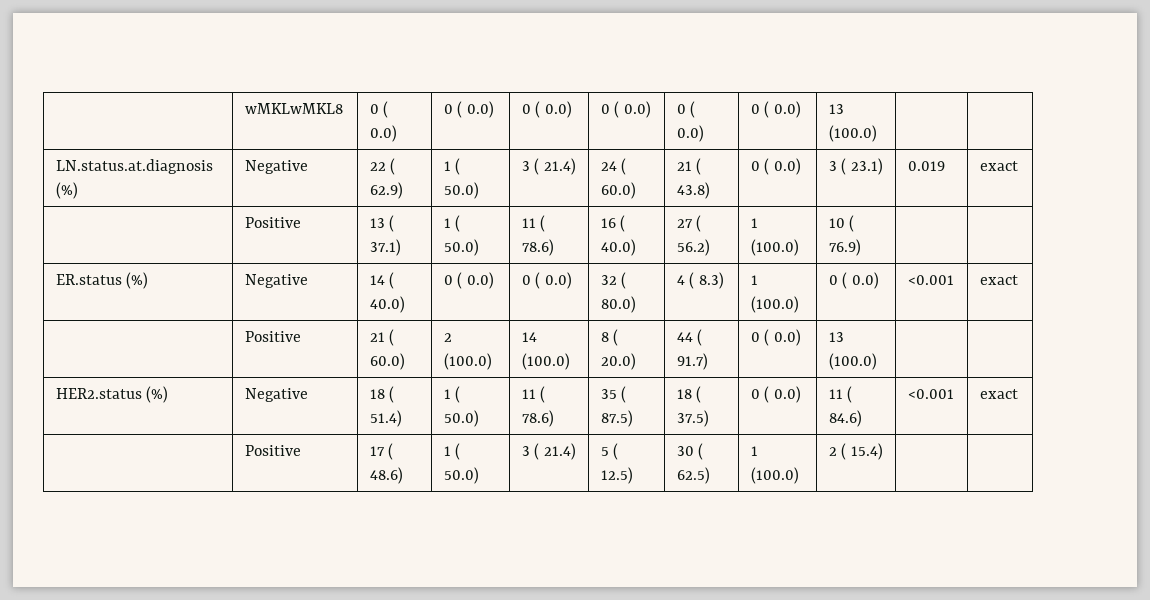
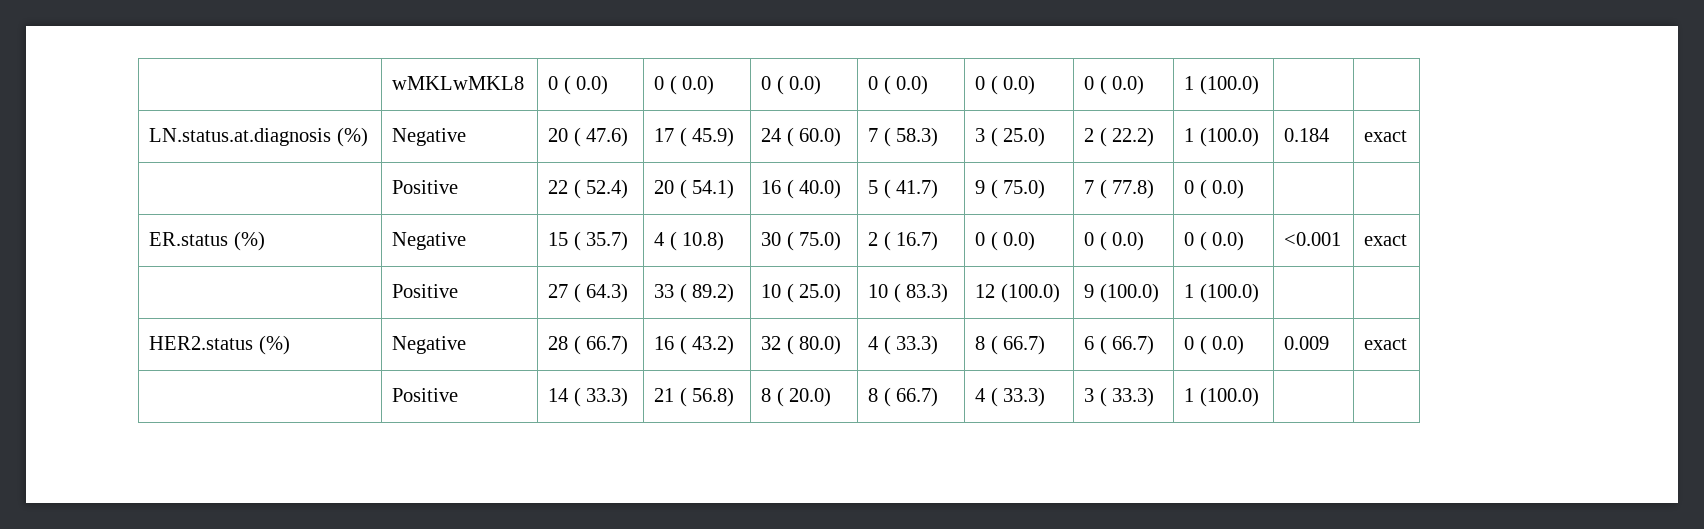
[828,104,844,114] 13 -> [1184,76,1195,90] 1
[369,158,396,175] [369,182,403,199] [443,158,461,175] [443,182,479,199] [521,158,577,175] [600,158,627,175] [600,182,636,199] [676,158,702,175] [676,182,710,199] [750,158,802,175] [828,158,884,175] [907,161,945,171] [979,161,1018,171] [244,217,301,228] [369,215,395,232] [369,239,401,256] [443,215,461,232] [443,239,479,256] [521,215,546,232] [521,239,554,256] [600,215,626,232] [600,239,636,256] [676,215,702,232] [676,239,710,256] [750,218,758,228] [750,239,799,256] [828,215,855,232] [828,239,861,256] [55,272,149,289] [244,274,308,288] [369,272,395,289] [369,296,405,313] [443,272,495,289] [521,272,573,289] [600,272,627,289] [600,296,636,313] [676,272,725,289] [750,275,758,285] [750,296,799,313] 22 ( 62.9) | 1 ( 50.0) | 3 ( 21.4) | 24 ( 60.0) | 21 ( 43.8) | 0 ( 0.0) | 3 ( 23.1) | 0.019 | exact // | Positive | 13 ( 37.1) | 1 ( 50.0) | 11 ( 78.6) | 16 ( 40.0) | 27 ( 56.2) | 1 (100.0) | 10 ( 76.9) | | // ER.status (%) | Negative | 14 ( 40.0) | 0 ( 0.0) | 0 ( 0.0) | 32 ( 80.0) | 4 ( 8.3) | 1 (100.0) -> [548,127,629,147] [654,127,735,147] [761,127,842,147] [868,127,939,147] [975,127,1046,147] [1084,127,1155,147] [1184,127,1259,147] [1284,128,1330,142] [1364,130,1408,142] [392,180,459,194] [548,179,629,199] [654,179,735,199] [761,179,842,199] [868,179,939,199] [975,179,1046,199] [1084,179,1155,199] [1184,179,1245,199] [149,231,265,251] [392,232,467,250] [548,231,629,251] [654,231,725,251] [761,231,842,251] [868,231,939,251] [975,231,1036,251] [1084,231,1145,251] 20 ( 47.6) | 17 ( 45.9) | 24 ( 60.0) | 7 ( 58.3) | 3 ( 25.0) | 2 ( 22.2) | 1 (100.0) | 0.184 | exact // | Positive | 22 ( 52.4) | 20 ( 54.1) | 16 ( 40.0) | 5 ( 41.7) | 9 ( 75.0) | 7 ( 77.8) | 0 ( 0.0) | | // ER.status (%) | Negative | 15 ( 35.7) | 4 ( 10.8) | 30 ( 75.0) | 2 ( 16.7) | 0 ( 0.0) | 0 ( 0.0)
[369,329,395,346] [369,353,405,370] [443,333,452,342] [443,353,492,370] [521,332,537,342] [521,353,570,370] [600,329,619,346] [600,353,636,370] [676,329,703,346] [676,353,708,370] [750,329,802,346] [828,332,844,342] [828,353,877,370] [55,386,169,403] [244,388,308,402] [369,386,395,403] [369,410,402,427] [443,386,461,403] [443,410,479,427] [521,386,546,403] [521,410,554,427] [600,386,627,403] [600,410,633,427] [676,386,702,403] [676,410,709,427] [750,386,802,403] [828,386,853,403] [828,410,862,427] [907,389,954,399] [979,389,1018,399] [244,445,301,456] [369,443,394,460] [369,467,403,484] [443,443,461,460] [443,467,479,484] [521,443,577,460] [600,443,619,460] [600,467,633,484] [676,443,704,460] [676,467,710,484] [750,446,758,456] [750,467,799,484] [828,443,884,460] 21 ( 60.0) | 2 (100.0) | 14 (100.0) | 8 ( 20.0) | 44 ( 91.7) | 0 ( 0.0) | 13 (100.0) | | // HER2.status (%) | Negative | 18 ( 51.4) | 1 ( 50.0) | 11 ( 78.6) | 35 ( 87.5) | 18 ( 37.5) | 0 ( 0.0) | 11 ( 84.6) | <0.001 | exact // | Positive | 17 ( 48.6) | 1 ( 50.0) | 3 ( 21.4) | 5 ( 12.5) | 30 ( 62.5) | 1 (100.0) | 2 ( 15.4) -> [548,283,629,303] [654,283,735,303] [761,283,842,303] [868,283,949,303] [975,283,1060,303] [1084,283,1159,303] [1184,283,1259,303] [149,335,290,355] [392,336,467,354] [548,335,629,355] [654,335,735,355] [761,335,842,355] [868,335,939,355] [975,335,1046,355] [1084,335,1155,355] [1184,335,1245,355] [1284,336,1330,350] [1364,338,1408,350] [392,388,459,402] [548,387,629,407] [654,387,735,407] [761,387,832,407] [868,387,939,407] [975,387,1046,407] [1084,387,1155,407] [1184,387,1259,407] 27 ( 64.3) | 33 ( 89.2) | 10 ( 25.0) | 10 ( 83.3) | 12 (100.0) | 9 (100.0) | 1 (100.0) | | // HER2.status (%) | Negative | 28 ( 66.7) | 16 ( 43.2) | 32 ( 80.0) | 4 ( 33.3) | 8 ( 66.7) | 6 ( 66.7) | 0 ( 0.0) | 0.009 | exact // | Positive | 14 ( 33.3) | 21 ( 56.8) | 8 ( 20.0) | 8 ( 66.7) | 4 ( 33.3) | 3 ( 33.3) | 1 (100.0)

